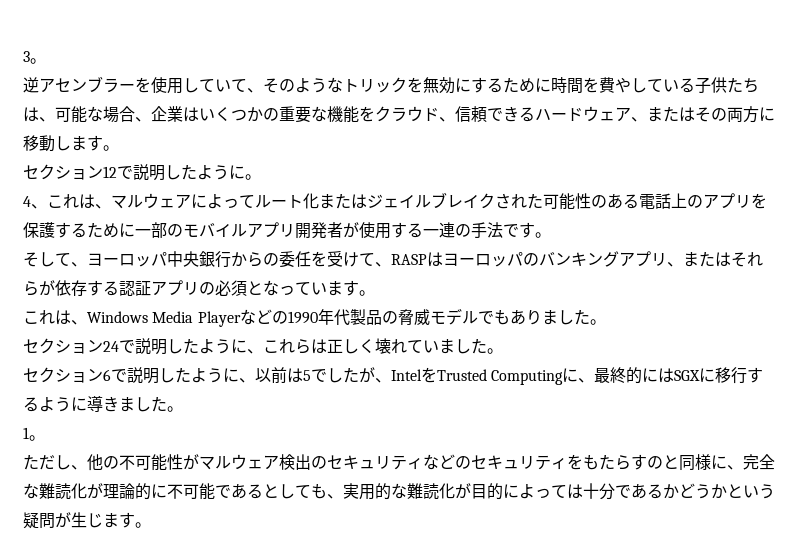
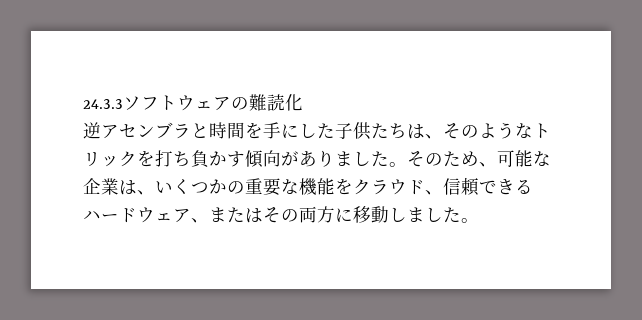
[23,51,46,64] [23,76,247,94] 3。 // 逆アセンブラーを使用していて -> [83,94,303,111] [83,122,425,140] 24.3.3ソフトウェアの難読化 // 逆アセンブラと時間を手にした子供たちは
[423,77,759,94] [23,106,199,123] 無効にするために時間を費やしている子供たちは、可能な場合、企業は -> [155,150,551,168] [83,178,155,195] 打ち負かす傾向がありました。そのため、可能な企業は、
[87,135,119,151] [23,164,261,181] [23,192,767,210] [23,222,551,239] [23,251,763,268] [23,280,375,296] [23,308,606,327] [23,338,503,355] [23,367,764,385] [23,395,183,412] [23,427,45,441] [23,454,775,471] [23,483,775,500] [23,512,135,529] す。 // セクション12で説明したように。 // 4、これは、マルウェアによってルート化またはジェイルブレイクされた可能性のある電話上のアプリを保護するために一部のモバイルアプリ開発者が使用する一連の手法です。 // そして、ヨーロッパ中央銀行からの委任を受けて、RASPはヨーロッパのバンキングアプリ、またはそれらが依存する認証アプリの必須となっています。 // これは、Windows Media Playerなどの1990年代製品の脅威モデルでもありました。 // セクション24で説明したように、これらは正しく壊れていました。 // セクション6で説明したように、以前は5でしたが、IntelをTrusted Computingに、最終的にはSGXに移行するように導きました。 // 1。 // ただし、他の不可能性がマルウェア検出のセキュリティなどのセキュリティをもたらすのと同様に、完全な難読化が理論的に不可能であるとしても、実用的な難読化が目的によっては十分であるかどうかという疑問が生じます -> [425,207,461,223] した

